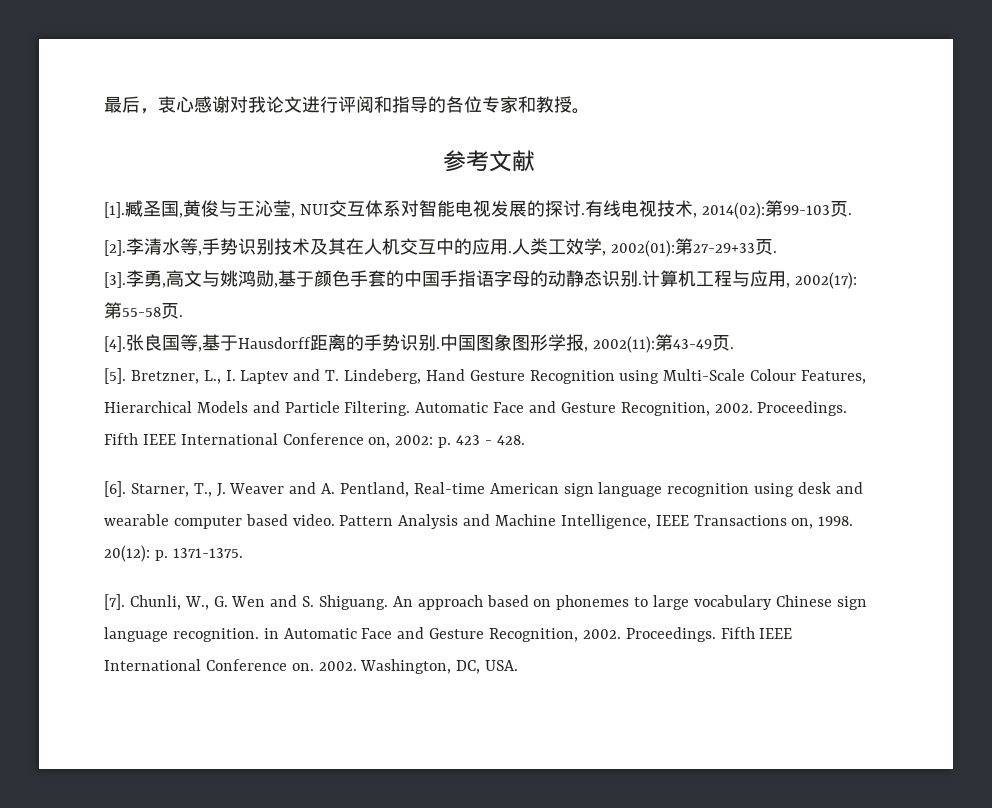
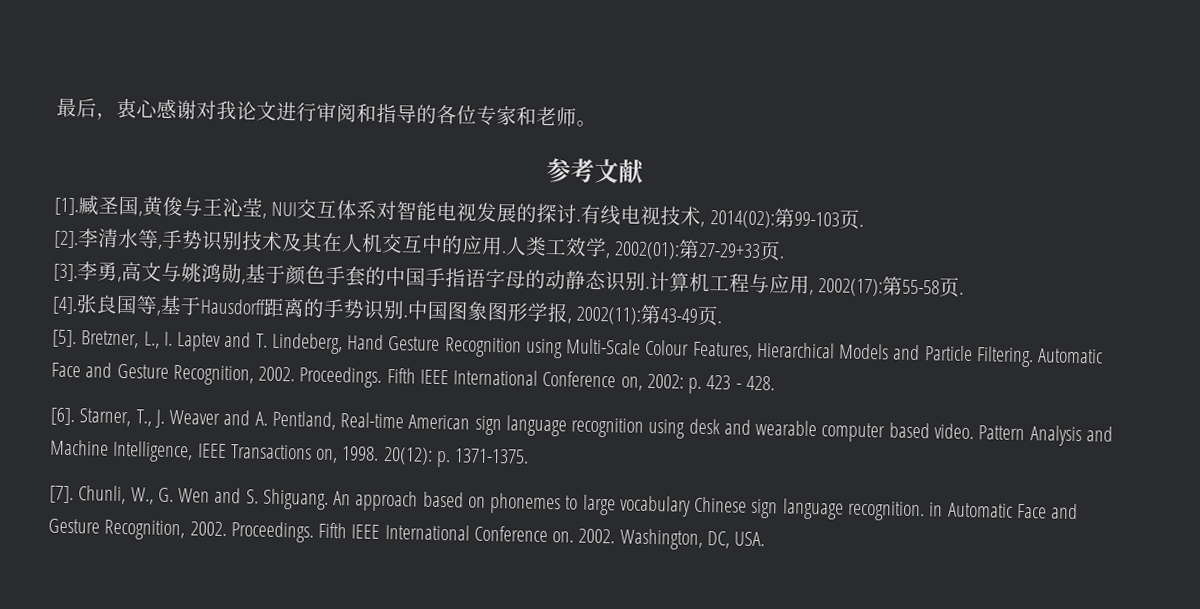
[338,96,356,113] 评 -> [316,102,337,122] 审
[536,96,572,113] 教授 -> [536,106,577,127] 老师

